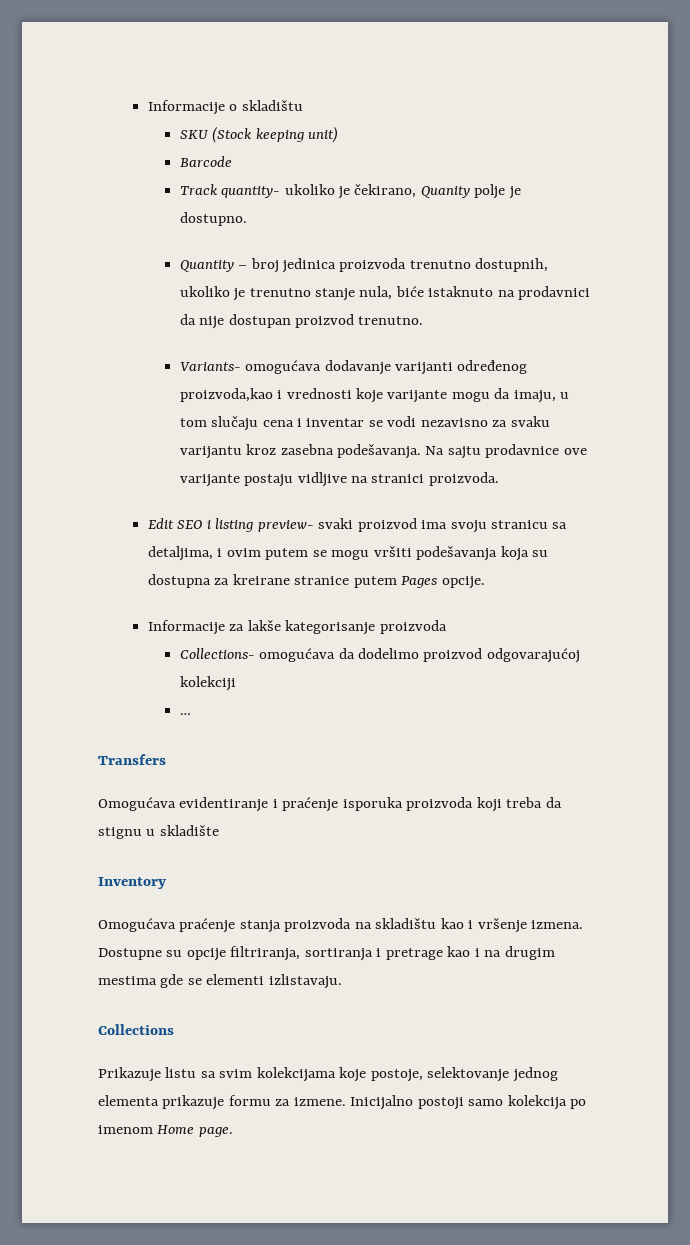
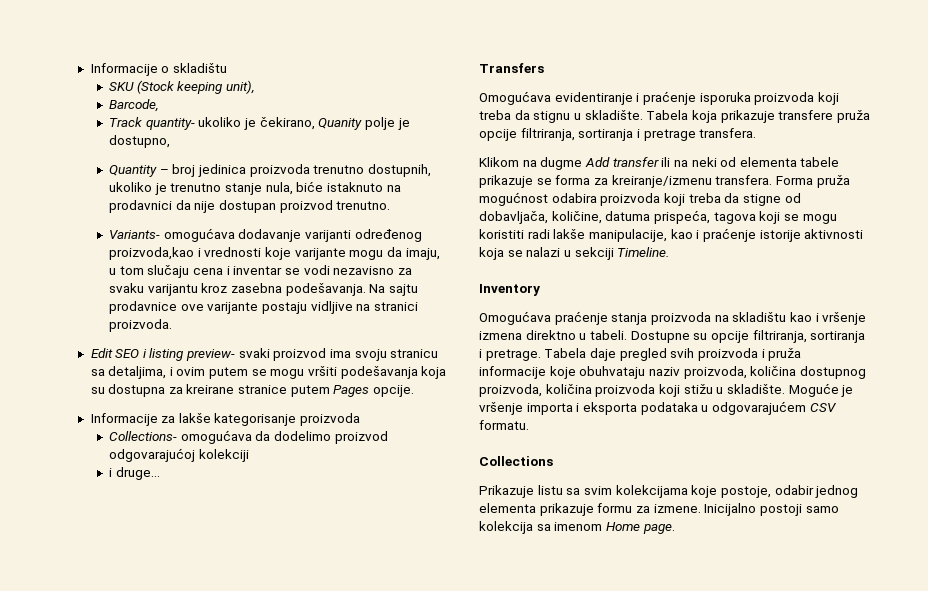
[308,126,339,143] [179,156,232,167] unit) // Barcode -> [226,80,256,94] [109,99,160,112] unit), // Barcode,
[179,212,247,226] dostupno. -> [109,135,171,148] dostupno,
[179,713,191,715] … -> [109,467,160,480] i druge…
[159,825,219,836] skladište -> [584,110,870,123] [479,128,757,141] [479,157,840,170] [479,175,850,188] [479,192,801,206] [479,210,837,224] [479,228,864,242] [479,247,670,260] skladište. Tabela koja prikazuje transfere pruža opcije filtriranja, sortiranja i pretrage transfera. // Klikom na dugme Add transfer ili na neki od elementa tabele prikazuje se forma za kreiranje/izmenu transfera. Forma pruža mogućnost odabira proizvoda koji treba da stigne od dobavljača, količine, datuma prispeća, tagova koji se mogu koristiti radi lakše manipulacije, kao i praćenje istorije aktivnosti koja se nalazi u sekciji Timeline.
[531,920,584,929] izmena. -> [479,330,627,340] izmena direktno u tabeli.
[385,946,555,960] [98,974,342,989] pretrage kao i na drugim mestima gde se elementi izlistavaju. -> [485,348,802,361] [479,366,866,379] [479,383,854,397] [479,401,837,415] [479,420,529,430] pretrage. Tabela daje pregled svih proizvoda i pruža informacije koje obuhvataju naziv proizvoda, količina dostupnog proizvoda, količina proizvoda koji stižu u skladište. Moguće je vršenje importa i eksporta podataka u odgovarajućem CSV formatu.
[427,1067,510,1082] selektovanje -> [774,485,814,495] odabir
[570,1099,587,1109] po -> [536,524,551,531] sa

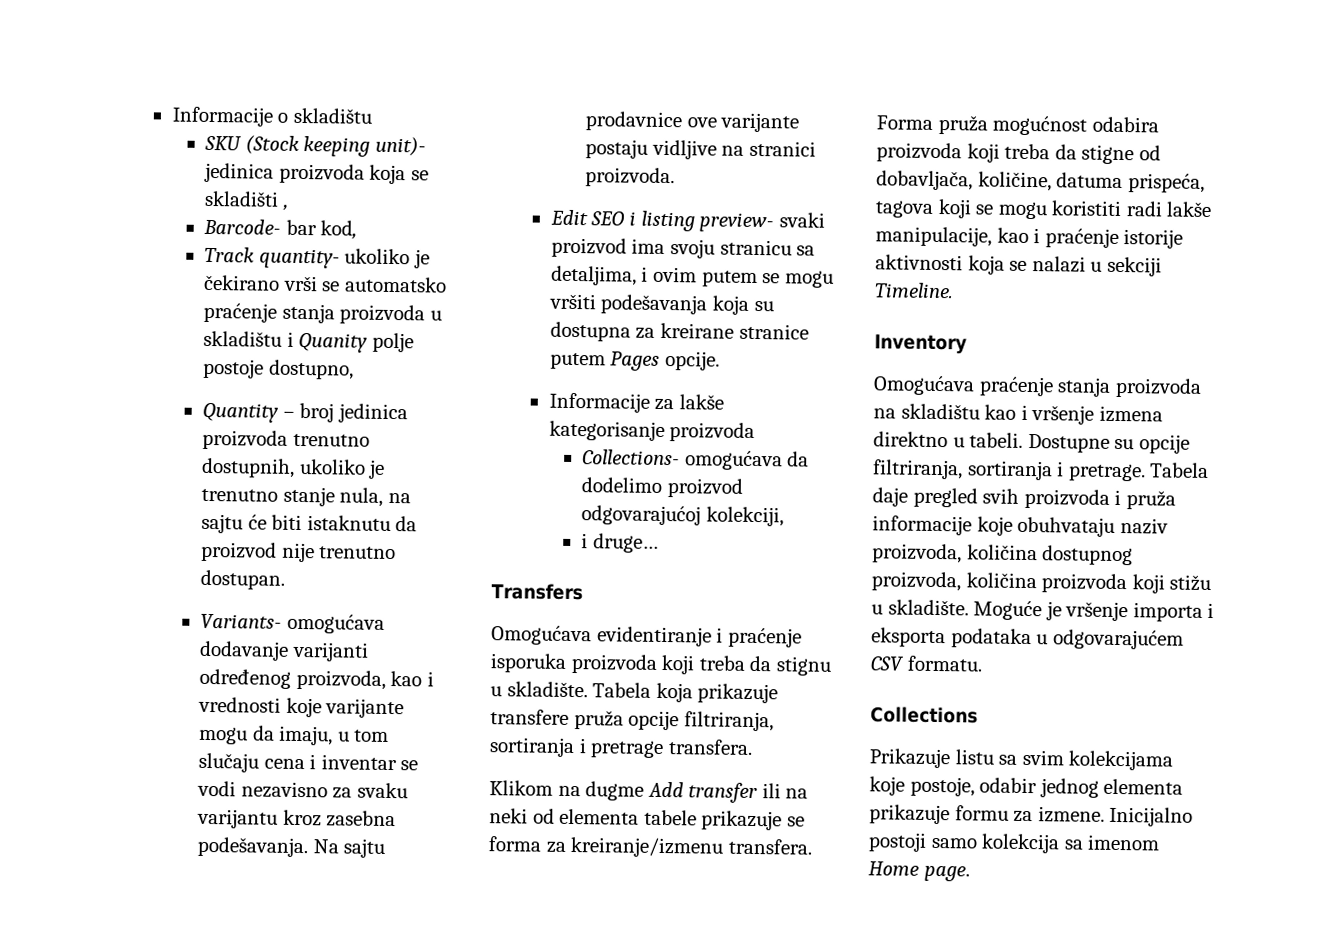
[226,80,256,94] [109,99,160,112] [109,117,315,130] unit), // Barcode, // Track quantity- ukoliko je čekirano, -> [374,136,426,157] [204,162,429,185] [204,190,288,211] [203,218,358,240] [204,246,430,269] [203,274,447,293] [203,302,442,325] [203,330,294,347] unit)- jedinica proizvoda koja se skladišti , // Barcode- bar kod, // Track quantity- ukoliko je čekirano vrši se automatsko praćenje stanja proizvoda u skladištu i
[397,118,410,130] je -> [203,358,265,379] postoje
[296,181,401,192] [109,200,391,213] biće istaknuto na prodavnici da nije dostupan proizvod trenutno. -> [387,492,411,504] [201,513,418,534] [201,541,397,563] [200,569,286,590] na sajtu će biti istaknutu da proizvod nije trenutno dostupan.
[109,247,195,260] proizvoda,kao -> [295,669,423,690] proizvoda, kao
[198,449,249,462] kolekciji -> [705,506,784,527] kolekciji,

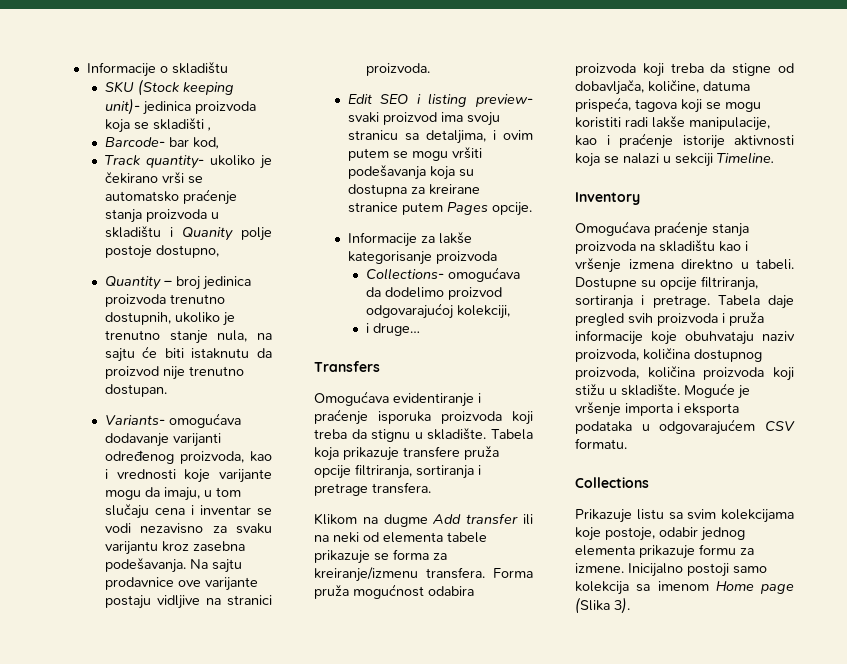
[923,865,970,882] page. -> [760,583,794,594] [575,597,630,614] page (Slika 3).

